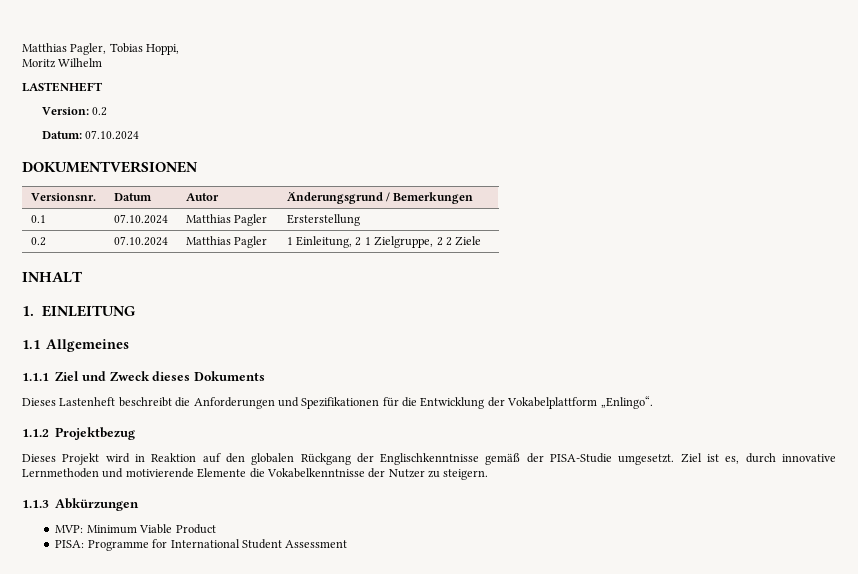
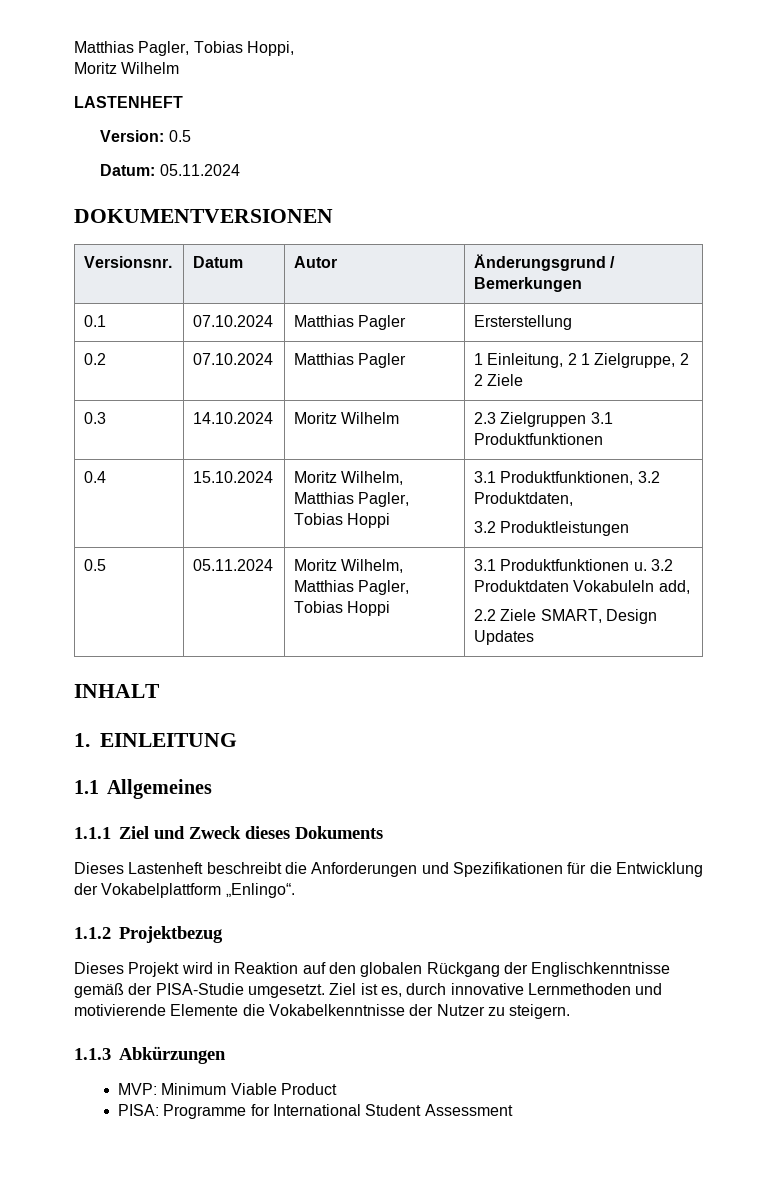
[92,107,108,116] 0.2 -> [168,130,191,142] 0.5
[85,130,140,140] 07.10.2024 -> [159,164,240,176] 05.11.2024
(482, 241) none -> [84,412,107,424] [193,412,274,424] [294,412,400,424] [474,412,613,427] [474,433,604,445] [84,471,107,483] [193,471,274,483] [294,471,404,485] [294,492,410,507] [294,513,391,528] [474,471,660,485] [474,492,574,506] [474,521,630,536] [84,559,107,571] [193,559,274,571] [294,559,404,573] [294,580,410,595] [294,601,391,616] [474,559,674,571] [474,580,690,594] [474,609,658,624] [474,630,535,645] // 0.3 | 14.10.2024 | Moritz Wilhelm | 2.3 Zielgruppen 3.1 Produktfunktionen // 0.4 | 15.10.2024 | Moritz Wilhelm, Matthias Pagler, Tobias Hoppi | 3.1 Produktfunktionen, 3.2 Produktdaten, // 3.2 Produktleistungen // 0.5 | 05.11.2024 | Moritz Wilhelm, Matthias Pagler, Tobias Hoppi | 3.1 Produktfunktionen u. 3.2 Produktdaten Vokabuleln add, // 2.2 Ziele SMART, Design Updates

